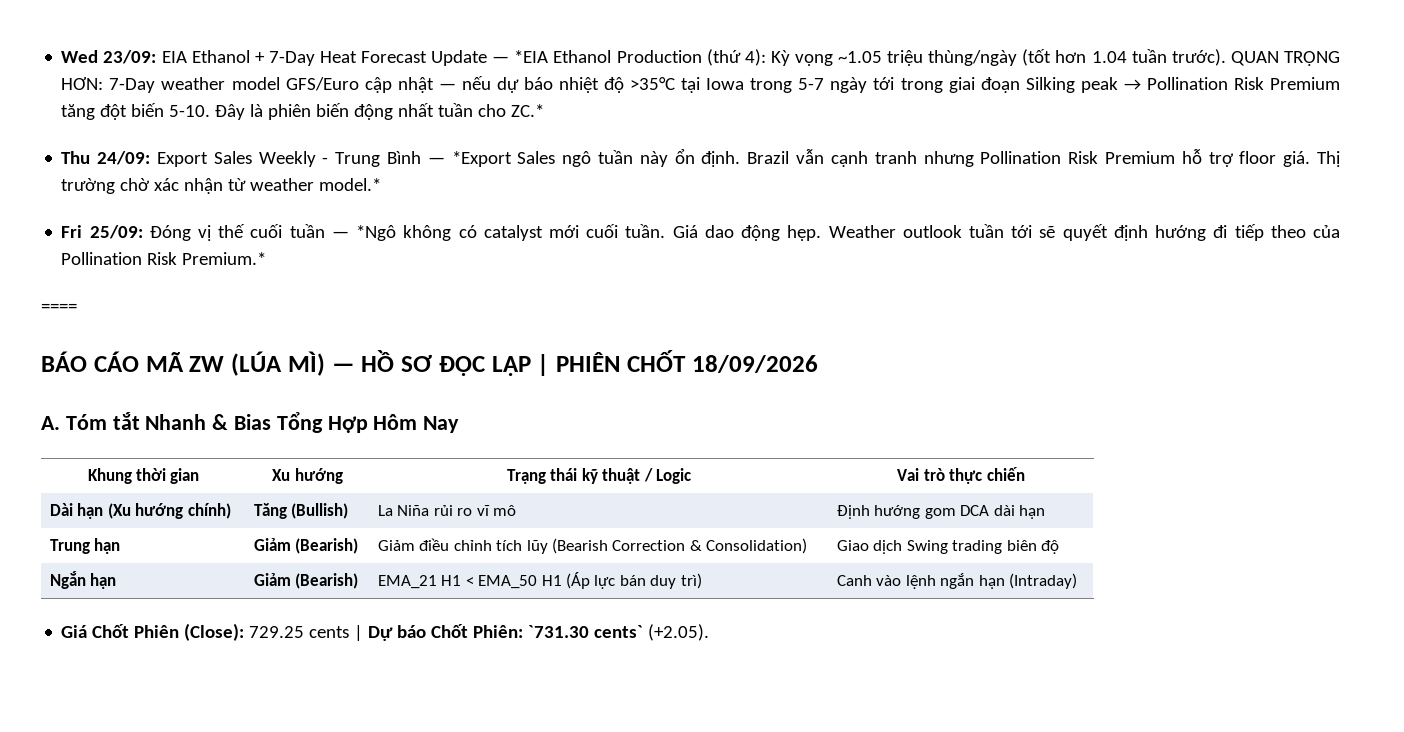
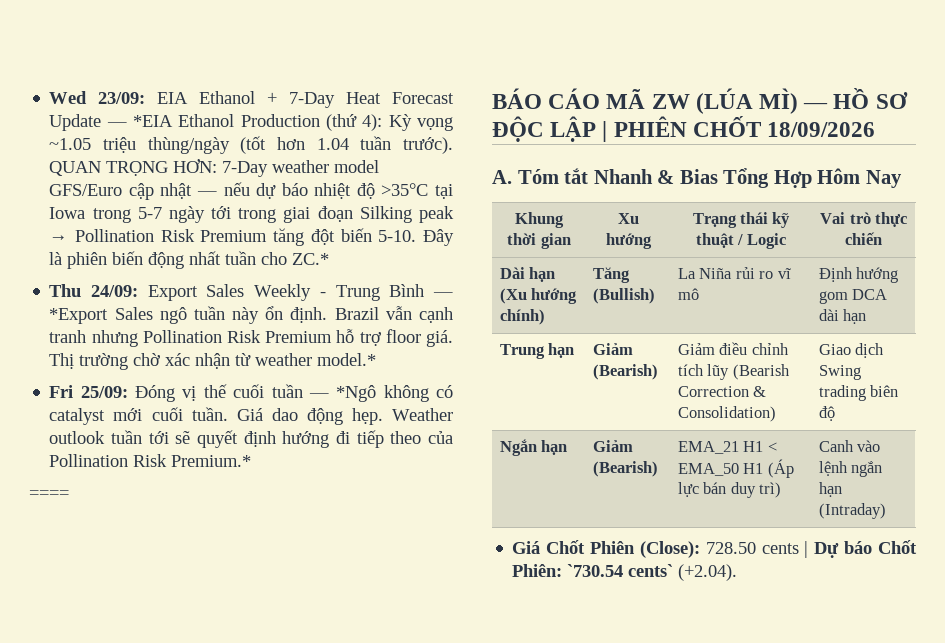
[249,626,305,638] 729.25 -> [705,542,756,554] 728.50
[528,624,710,641] `731.30 cents` (+2.05). -> [567,564,738,581] `730.54 cents` (+2.04).

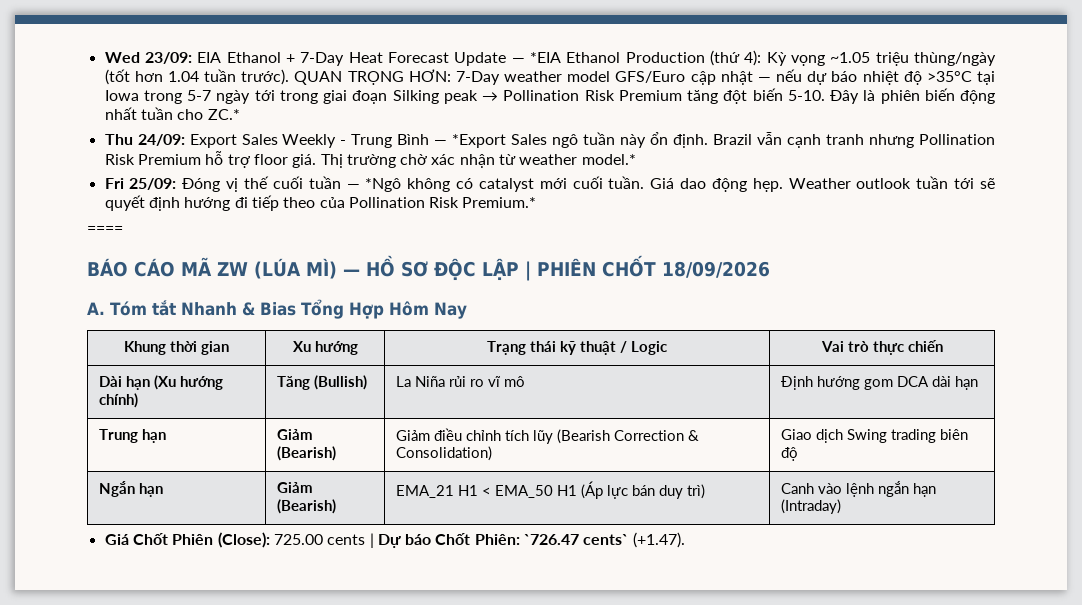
[705,542,756,554] 728.50 -> [273,534,323,545] 725.00
[567,564,738,581] `730.54 cents` (+2.04). -> [524,532,685,548] `726.47 cents` (+1.47).

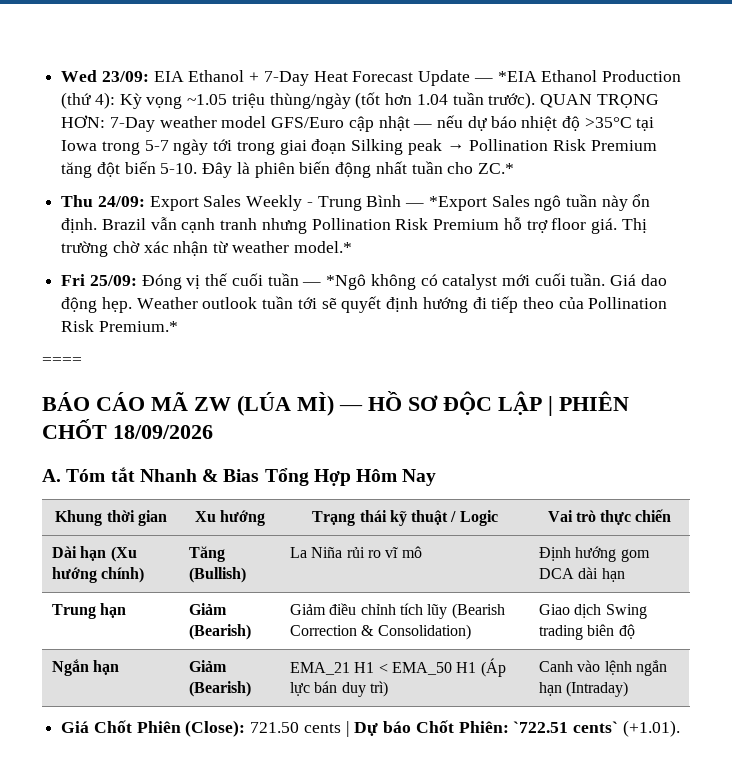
[273,534,323,545] 725.00 -> [250,722,300,733] 721.50
[524,532,685,548] `726.47 cents` (+1.47). -> [513,720,680,737] `722.51 cents` (+1.01).

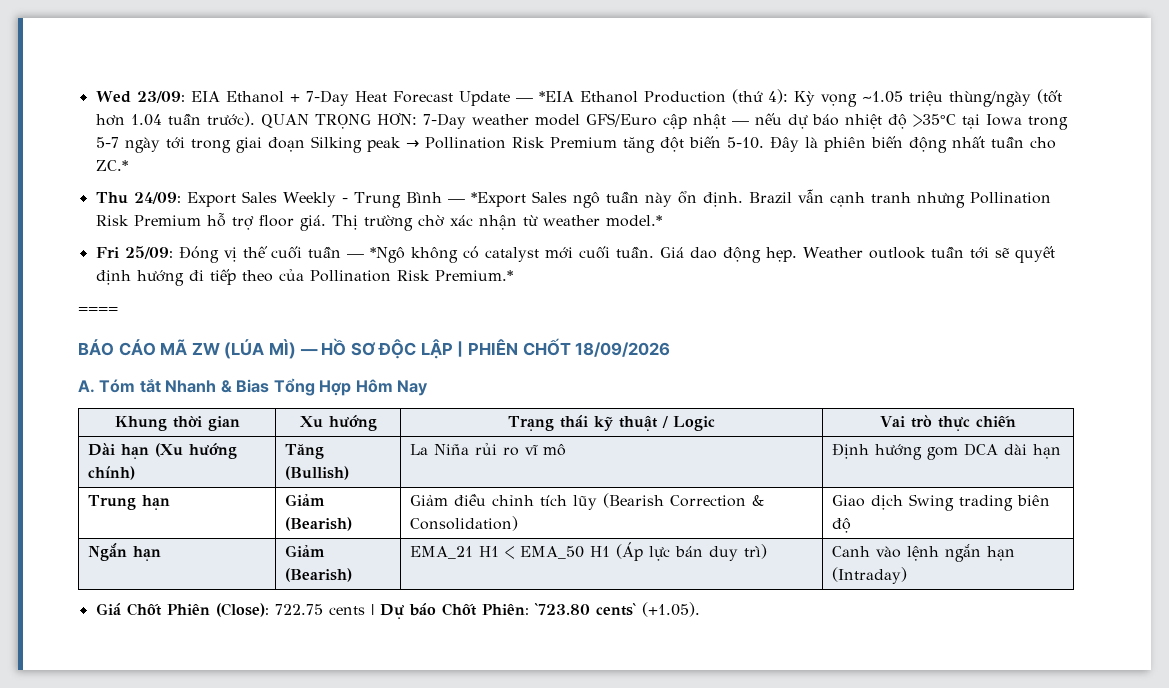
[250,722,300,733] 721.50 -> [274,604,323,615] 722.75
[513,720,680,737] `722.51 cents` (+1.01). -> [533,602,700,617] `723.80 cents` (+1.05).

